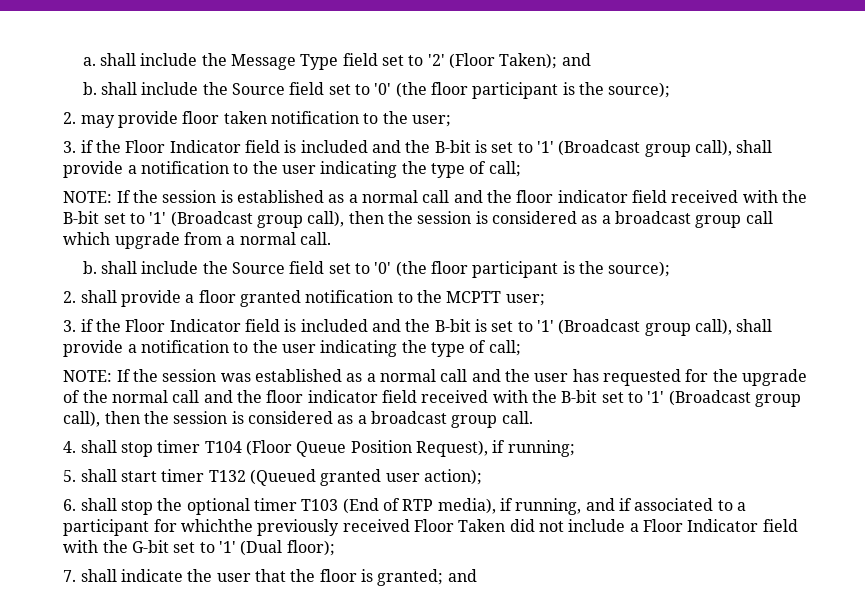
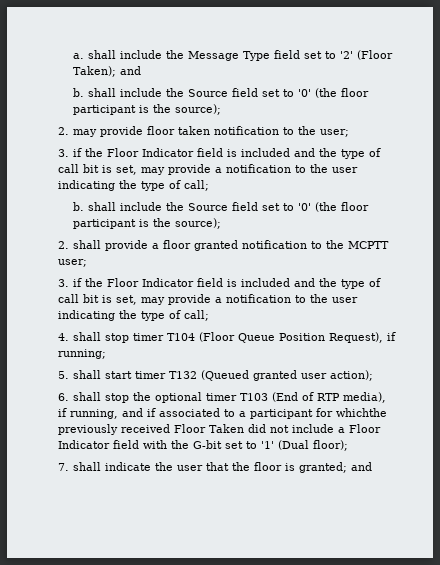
[434,140,773,157] B-bit is set to '1' (Broadcast group call), shall -> [340,148,381,159] [57,164,165,175] type of call bit is set, may
[63,190,807,203] [63,211,773,228] [63,232,332,249] // NOTE: If the session is established as a normal call and the floor indicator field received with the B-bit set to '1' (Broadcast group call), then the session is considered as a broadcast group call which upgrade from a normal call. -> (209, 185) none
[434,319,773,336] B-bit is set to '1' (Broadcast group call), shall -> [340,278,381,289] [57,294,165,305] type of call bit is set, may
[63,369,807,386] [63,390,801,407] [63,411,533,428] // NOTE: If the session was established as a normal call and the user has requested for the upgrade of the normal call and the floor indicator field received with the B-bit set to '1' (Broadcast group call), then the session is considered as a broadcast group call. -> (209, 315) none

